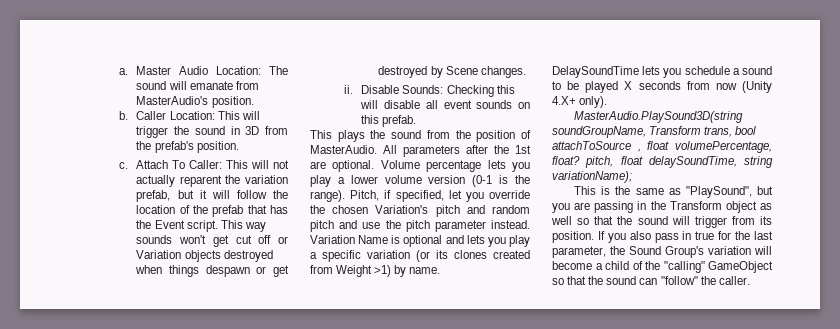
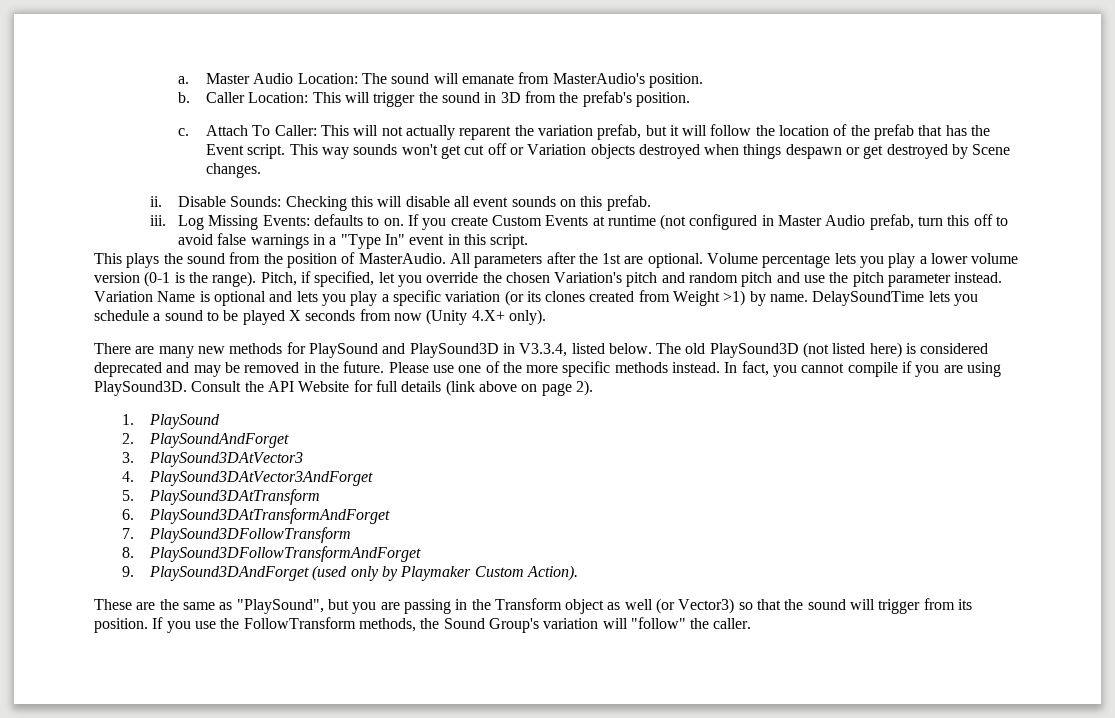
(417, 121) none -> [150,214,1009,230] [178,233,529,249] // iii. Log Missing Events: defaults to on. If you create Custom Events at runtime (not configured in Master Audio prefab, turn this off to avoid false warnings in a "Type In" event in this script.
[574,111,744,123] [552,126,757,138] [552,141,772,153] [552,156,773,168] [552,171,632,183] [574,186,611,195] MasterAudio.PlaySound3D(string soundGroupName, Transform trans, bool attachToSource , float volumePercentage, float? pitch, float delaySoundTime, string variationName); // This is -> [94,342,989,358] [94,361,1002,377] [94,380,593,396] [122,414,221,429] [122,433,290,448] [122,452,304,467] [122,471,374,486] [122,489,321,505] [122,508,391,524] [122,527,352,543] [122,546,422,562] [122,565,578,581] [94,599,156,610] There are many new methods for PlaySound and PlaySound3D in V3.3.4, listed below. The old PlaySound3D (not listed here) is considered deprecated and may be removed in the future. Please use one of the more specific methods instead. In fact, you cannot compile if you are using PlaySound3D. Consult the API Website for full details (link above on page 2). // 1. PlaySound // 2. PlaySoundAndForget // 3. PlaySound3DAtVector3 // 4. PlaySound3DAtVector3AndForget // 5. PlaySound3DAtTransform // 6. PlaySound3DAtTransformAndForget // 7. PlaySound3DFollowTransform // 8. PlaySound3DFollowTransformAndForget // 9. PlaySound3DAndForget (used only by Playmaker Custom Action). // These are
(572, 220) none -> [656,598,735,614] (or Vector3)
[629,231,773,243] [552,246,606,258] also pass in true for the last parameter, -> [194,617,416,632] use the FollowTransform methods,
[552,261,773,273] [552,276,658,285] become a child of the "calling" GameObject so that the sound can -> (628, 623) none

